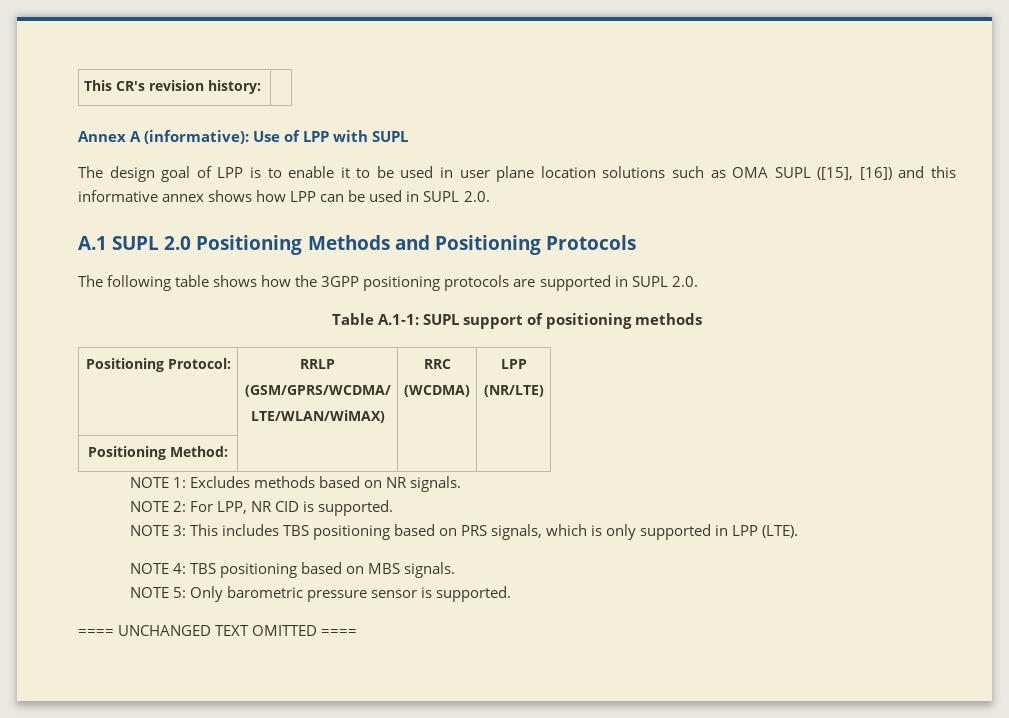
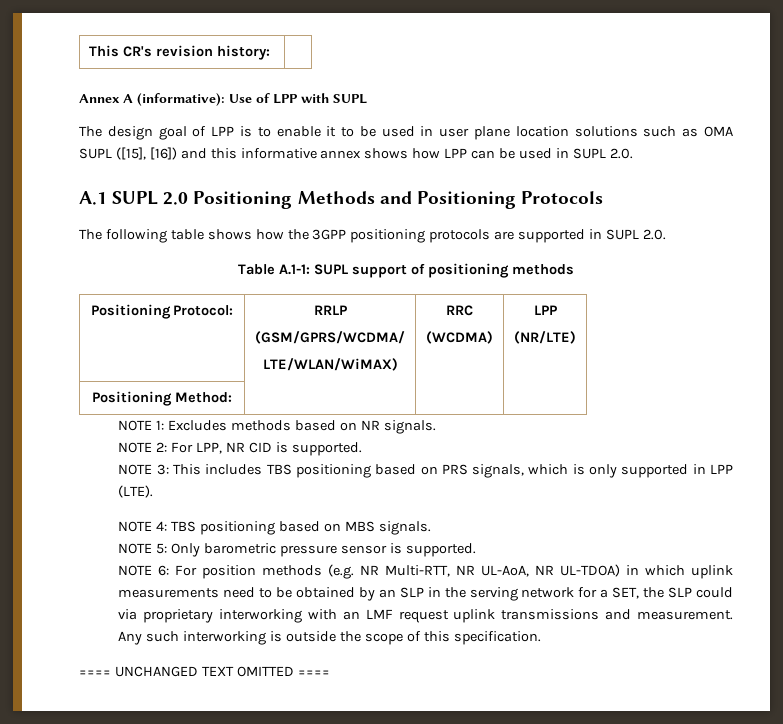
(511, 594) none -> [118,564,733,579] [118,587,733,601] [118,609,733,623] [118,631,541,645] // NOTE 6: For position methods (e.g. NR Multi-RTT, NR UL-AoA, NR UL-TDOA) in which uplink measurements need to be obtained by an SLP in the serving network for a SET, the SLP could via proprietary interworking with an LMF request uplink transmissions and measurement. Any such interworking is outside the scope of this specification.

